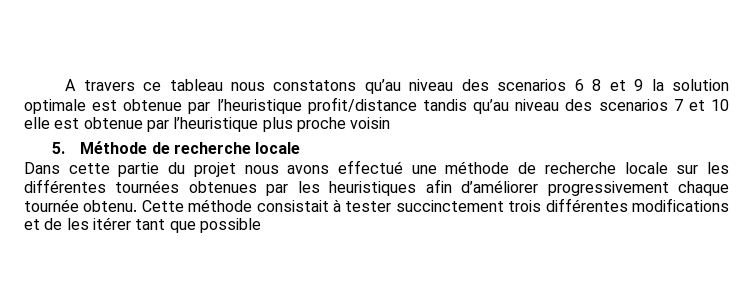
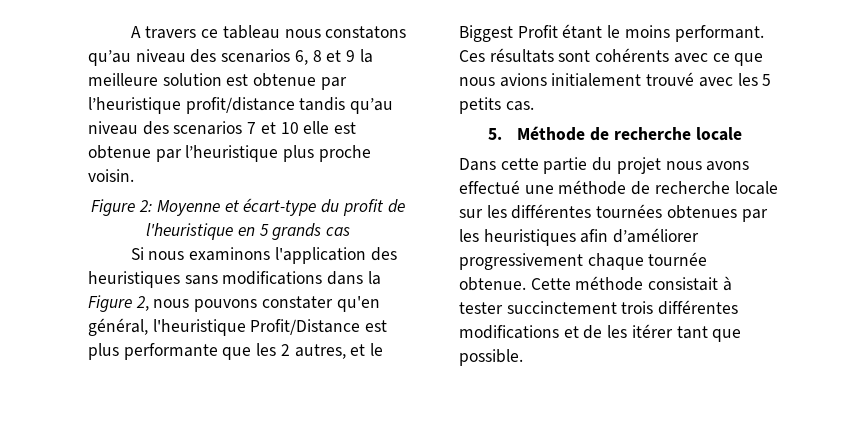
[574,79,584,91] 6 -> [294,50,308,65] 6,
[671,79,729,91] [24,99,86,114] solution optimale -> [88,73,222,86] meilleure solution
[350,117,391,129] voisin -> [88,169,134,182] [91,198,405,216] [146,223,350,240] [130,247,397,264] [88,271,381,288] [88,295,380,312] [88,318,388,336] [88,343,384,360] [459,24,764,42] [459,48,764,66] [459,72,772,87] [459,97,534,114] voisin. // Figure 2: Moyenne et écart-type du profit de l'heuristique en 5 grands cas // Si nous examinons l'application des heuristiques sans modifications dans la Figure 2, nous pouvons constater qu'en général, l'heuristique Profit/Distance est plus performante que les 2 autres, et le Biggest Profit étant le moins performant. Ces résultats sont cohérents avec ce que nous avions initialement trouvé avec les 5 petits cas.
[83,200,138,212] obtenu. -> [459,277,526,291] obtenue.
[199,218,261,233] possible -> [459,349,523,366] possible.

